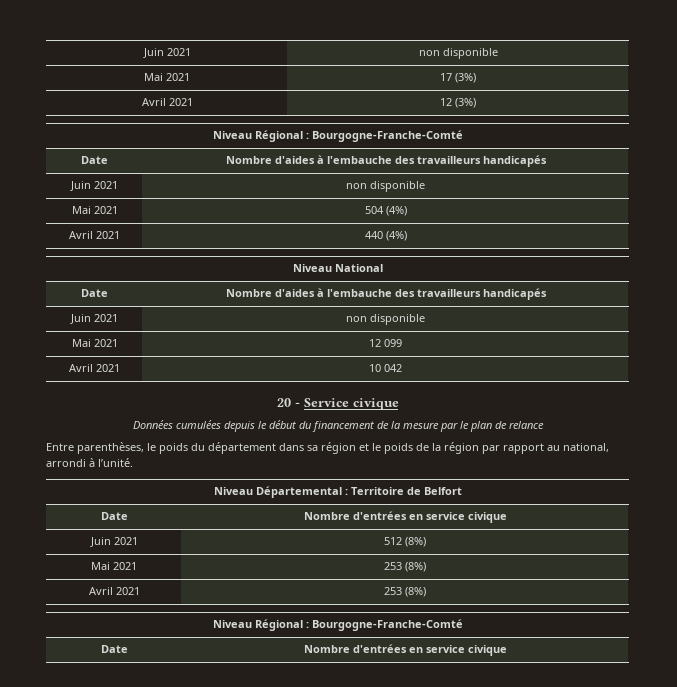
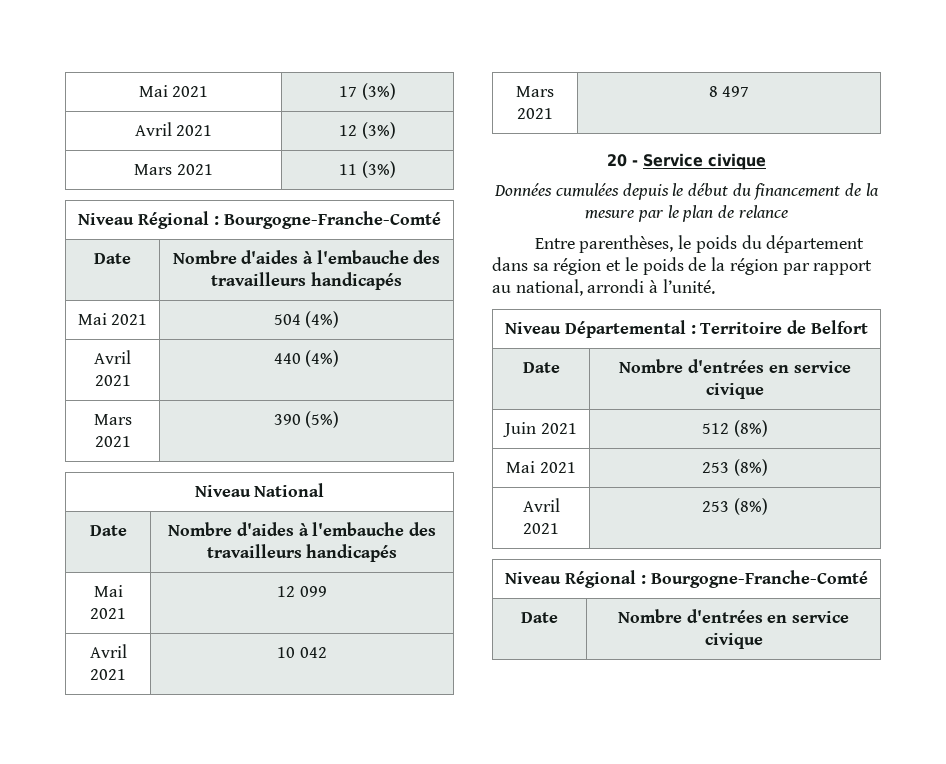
[142,48,191,58] [418,48,498,59] Juin 2021 | non disponible // -> (138, 91) none
(476, 103) none -> [134,164,213,175] [339,161,396,178] // Mars 2021 | 11 (3%)
[70,181,118,191] [346,181,425,192] // Juin 2021 | non disponible -> (402, 281) none
(407, 236) none -> [93,414,132,425] [94,436,131,447] [273,411,340,428] // Mars 2021 | 390 (5%)
[70,314,118,324] [346,314,425,325] // Juin 2021 | non disponible -> (398, 553) none
(402, 368) none -> [516,86,554,97] [517,108,553,119] [708,86,750,97] // Mars 2021 | 8 497

